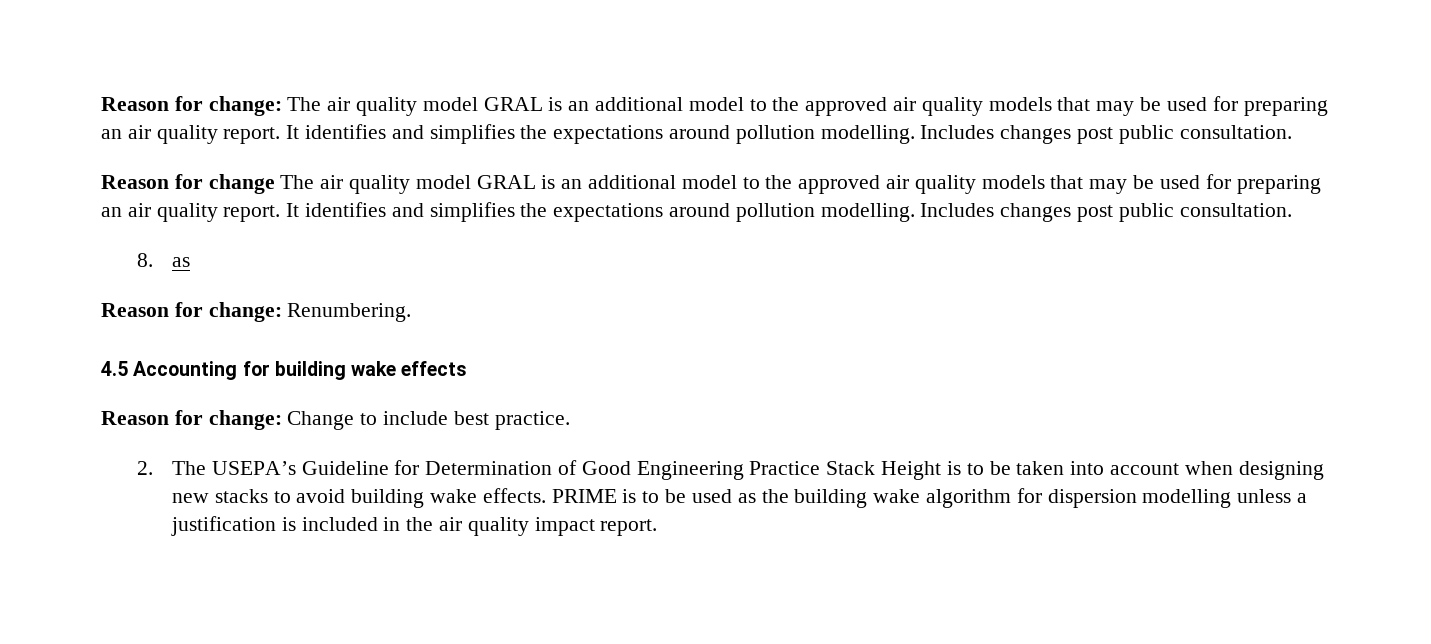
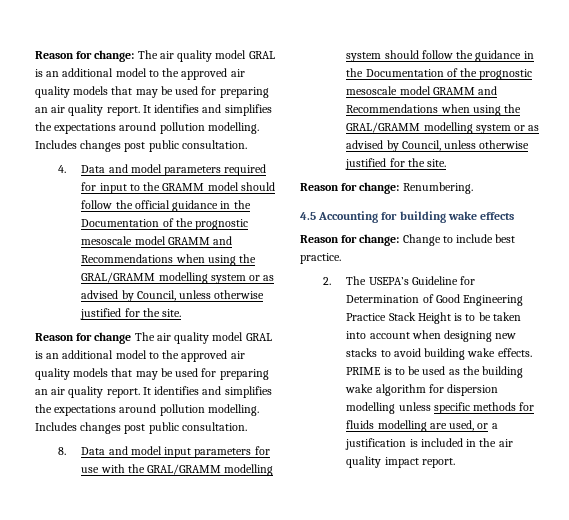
(1292, 132) none -> [58,164,267,176] [81,182,275,194] [81,200,251,212] [81,218,249,230] [81,236,233,245] [81,254,257,266] [81,272,275,284] [81,290,265,302] [80,308,182,320] // 4. Data and model parameters required for input to the GRAMM model should follow the official guidance in the Documentation of the prognostic mesoscale model GRAMM and Recommendations when using the GRAL/GRAMM modelling system or as advised by Council, unless otherwise justified for the site.
[172,257,191,267] as -> [81,446,270,458] [81,464,274,476] [346,50,534,62] [346,68,533,80] [346,86,498,95] [346,104,522,116] [346,122,540,134] [346,140,530,152] [345,158,447,170] Data and model input parameters for use with the GRAL/GRAMM modelling system should follow the guidance in the Documentation of the prognostic mesoscale model GRAMM and Recommendations when using the GRAL/GRAMM modelling system or as advised by Council, unless otherwise justified for the site.
(1292, 496) none -> [433,402,535,414] [346,420,489,432] specific methods for fluids modelling are used, or

